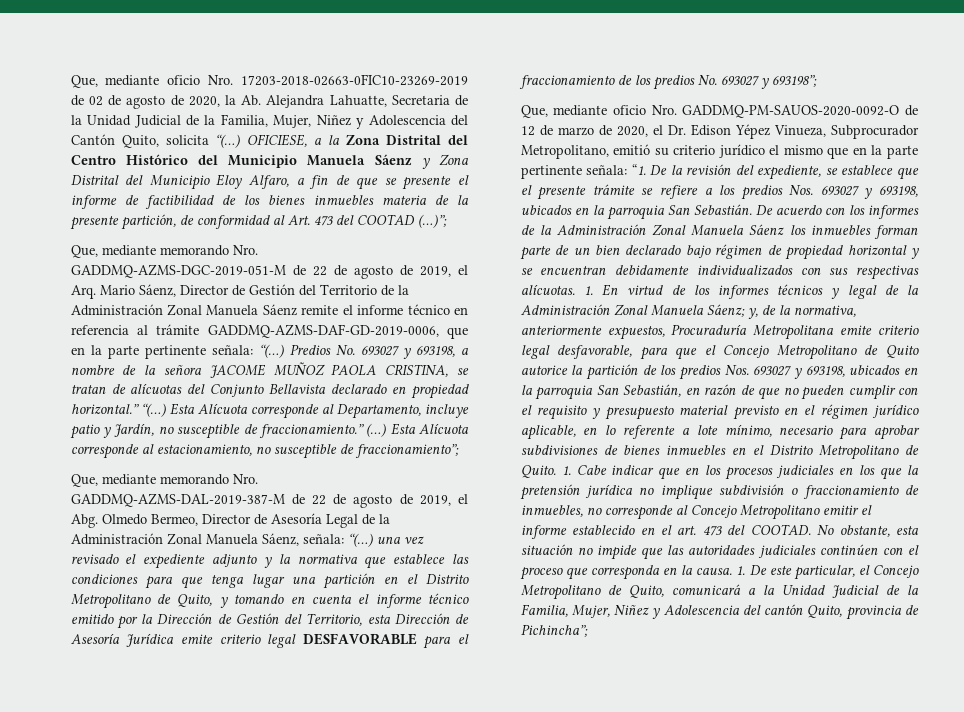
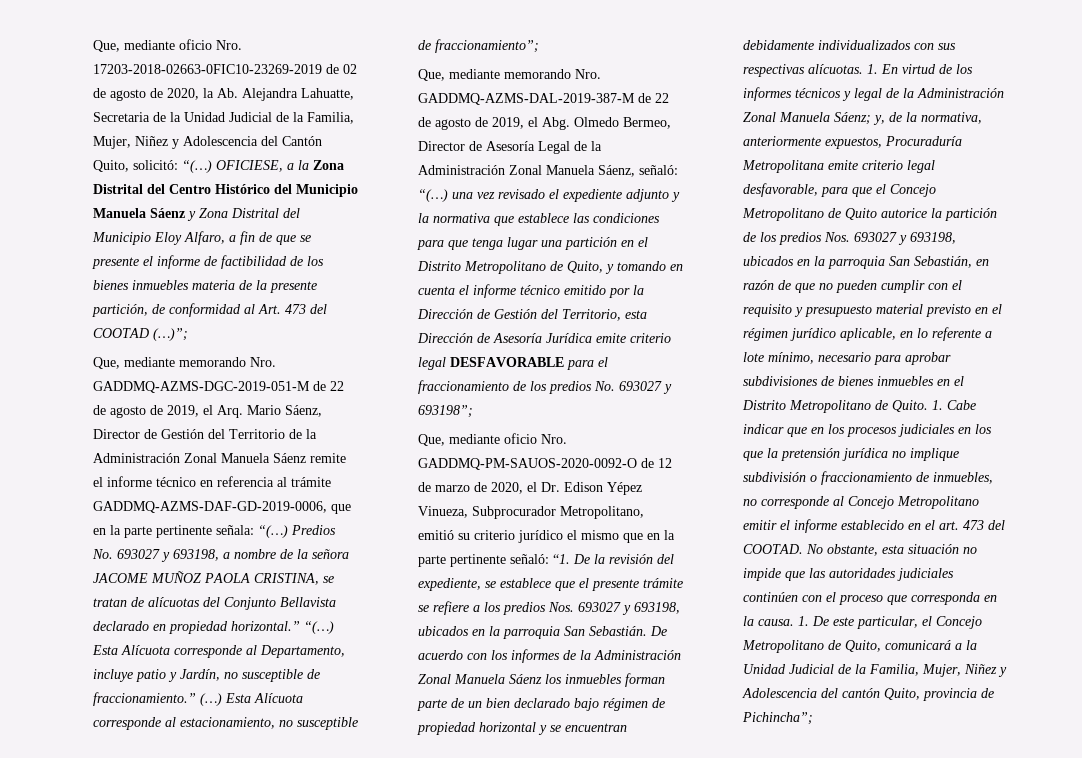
[165,135,209,145] solicita -> [132,160,178,170] solicitó:
[302,534,344,544] señala: -> [638,165,678,175] señaló:
[586,165,628,175] señala: -> [509,554,549,564] señaló:

